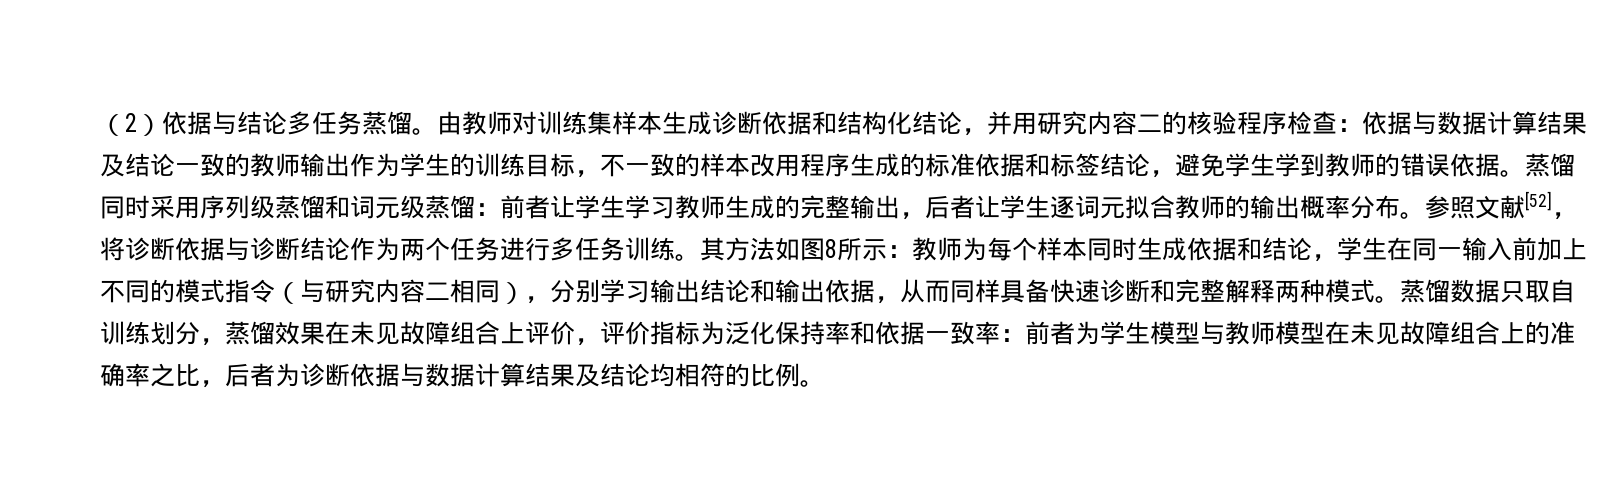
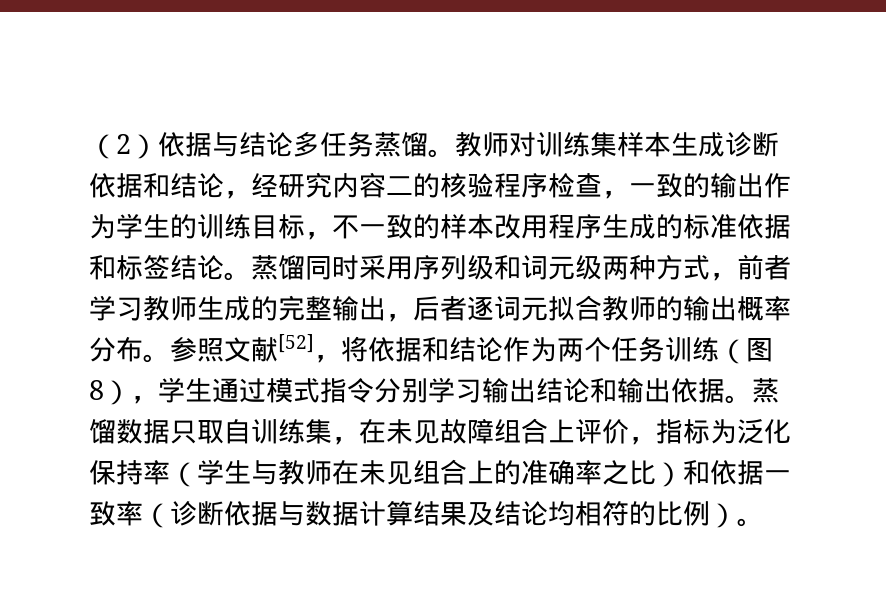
[437,111,462,135] 由 -> (455, 153) none
[862,111,1037,136] 构化结论，并用 -> [197,173,278,199] 论，经
[1337,111,1587,135] [100,153,300,177] ：依据与数据计算结果及结论一致的教师 -> [602,173,710,199] ，一致的
[1150,153,1500,178] ，避免学生学到教师的错误依据 -> (224, 267) none
[275,195,325,219] 蒸馏 -> (494, 267) none
[425,195,625,219] 蒸馏：前者让学生 -> [602,254,791,281] 两种方式，前者
[975,195,1050,219] 让学生 -> (467, 308) none
[125,237,300,261] 诊断依据与诊断 -> [368,337,449,362] 依据和
[500,237,1587,262] [100,279,550,304] 进行多任务训练。其方法如图8所示：教师为每个样本同时生成依据和结论，学生在同一输入前加上不同的模式指令（与研究内容二相同）， -> [665,337,773,364] [89,377,374,405] 训练（图8），学生通过模式指令
[875,279,1375,304] ，从而同样具备快速诊断和完整解释两种模式 -> (725, 390) none
[150,321,325,346] 划分，蒸馏效果 -> [305,419,359,445] 集，
[600,321,650,345] 评价 -> (656, 440) none
[850,321,1450,345] 和依据一致率：前者为学生模型与教师模型在未见故障 -> [170,459,413,487] （学生与教师在未见
[200,363,300,388] ，后者为 -> [656,460,791,487] [89,501,170,528] ）和依据一致率（
(800, 375) none -> [710,503,737,528] ）

